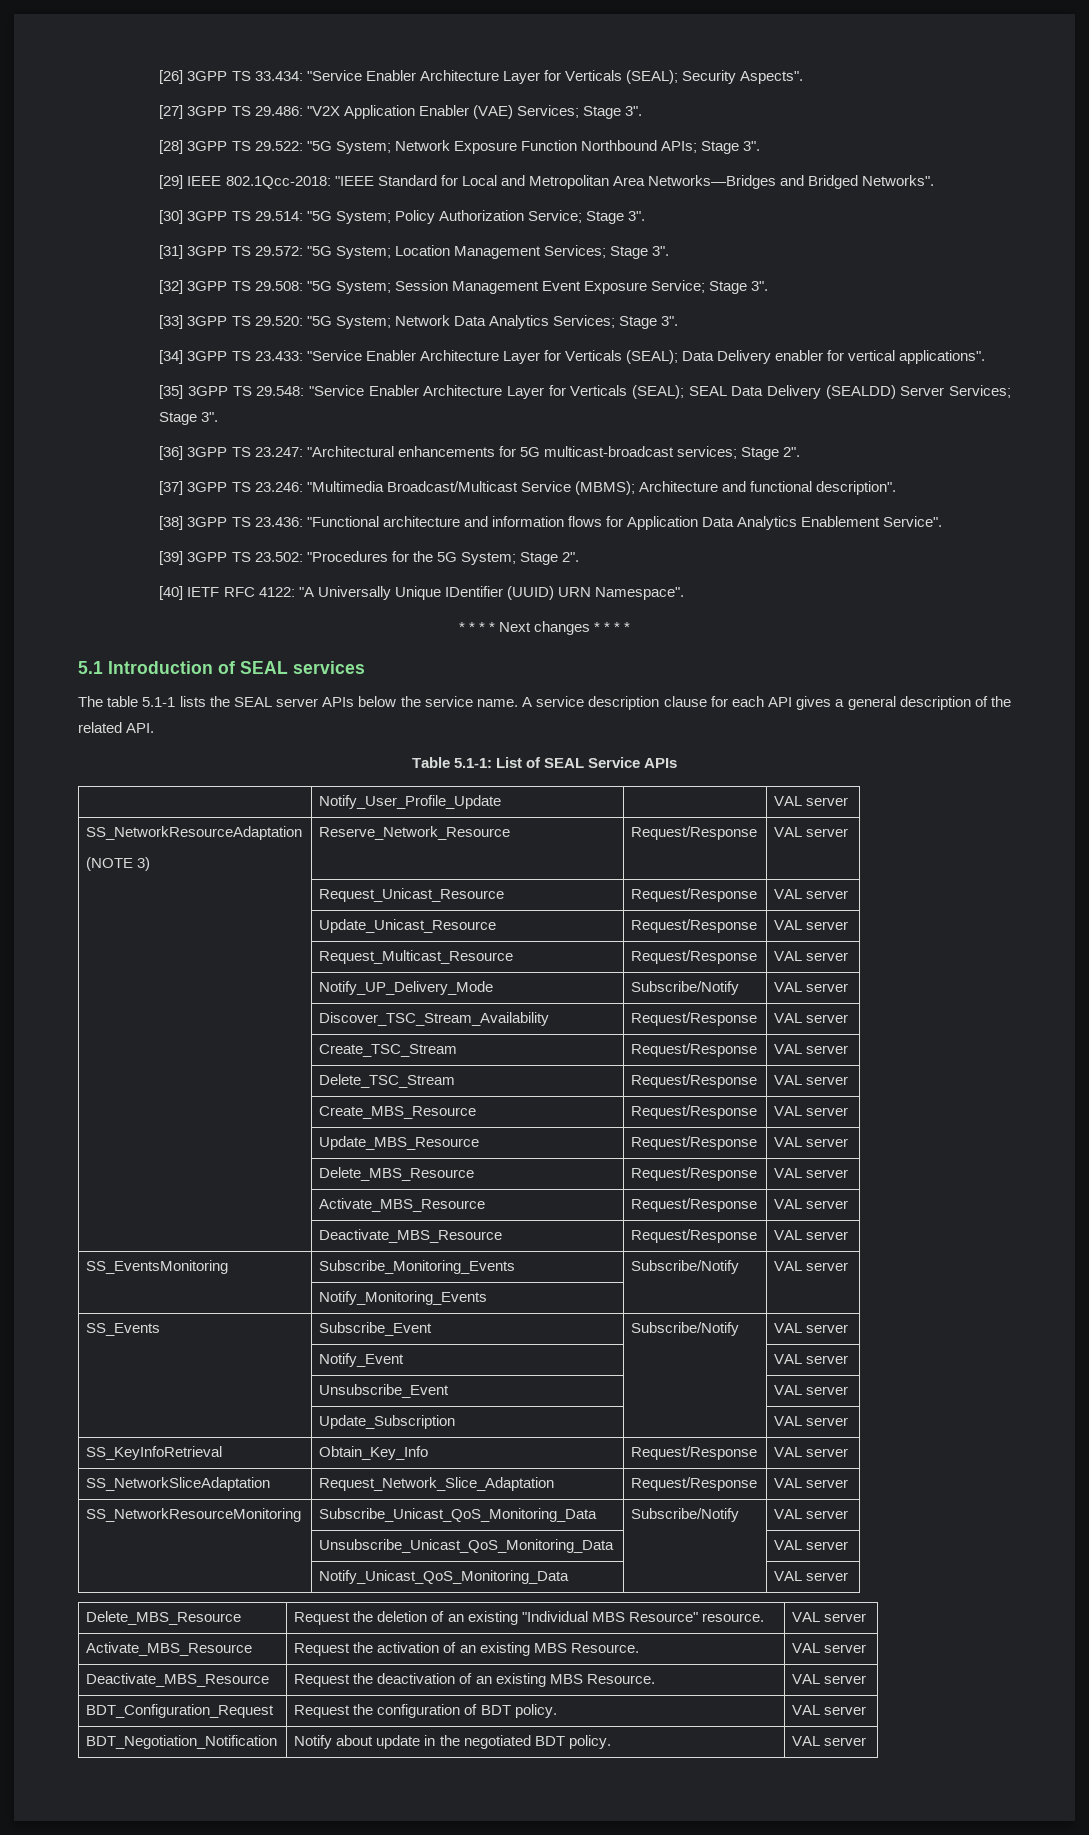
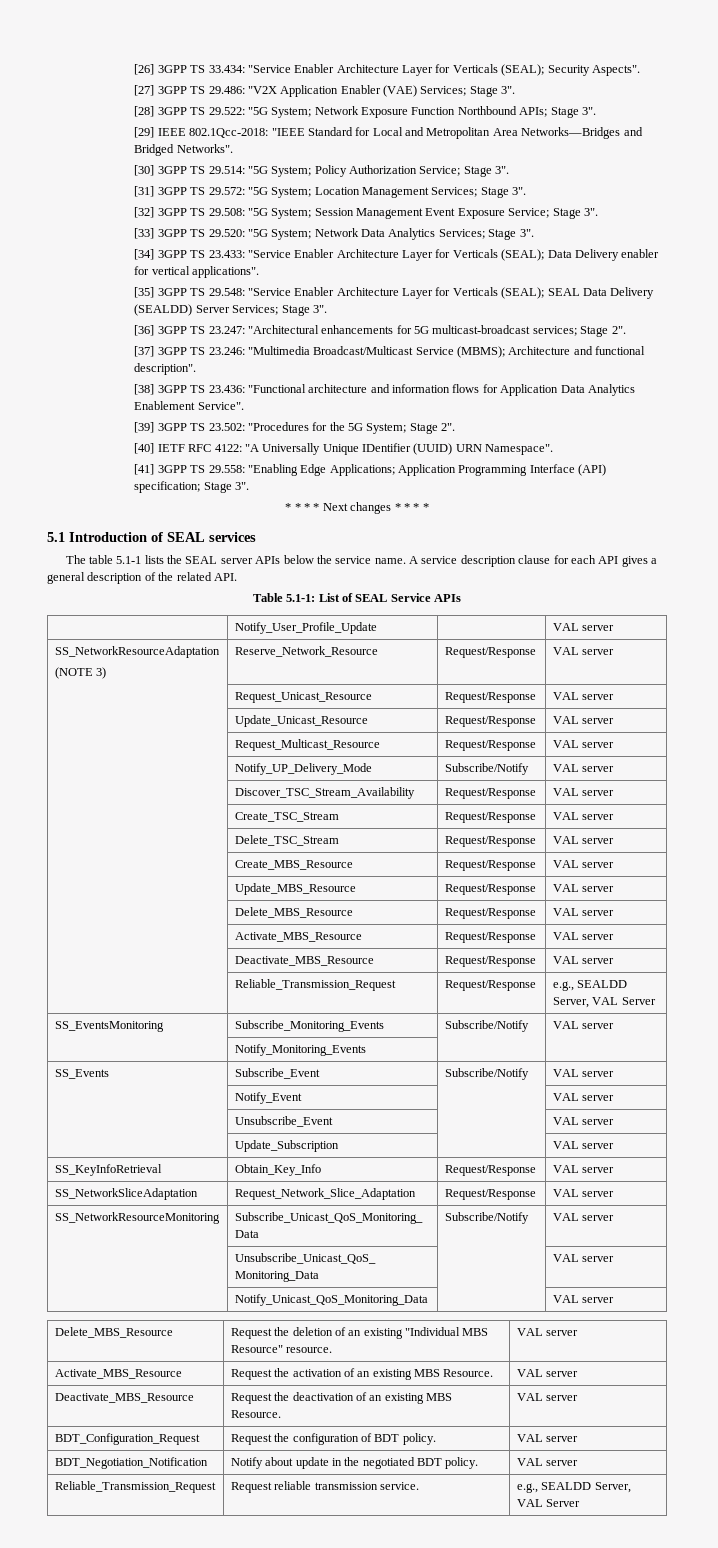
(684, 593) none -> [134,464,607,476] [134,481,250,493] // [41] 3GPP TS 29.558: "Enabling Edge Applications; Application Programming Interface (API) specification; Stage 3".
(849, 1235) none -> [234,979,396,991] [444,980,536,991] [552,980,628,991] [552,997,656,1008] // | Reliable_Transmission_Request | Request/Response | e.g., SEALDD Server, VAL Server
(867, 1741) none -> [54,1481,216,1493] [230,1481,419,1493] [516,1482,631,1493] [516,1499,581,1507] // Reliable_Transmission_Request | Request reliable transmission service. | e.g., SEALDD Server, VAL Server

